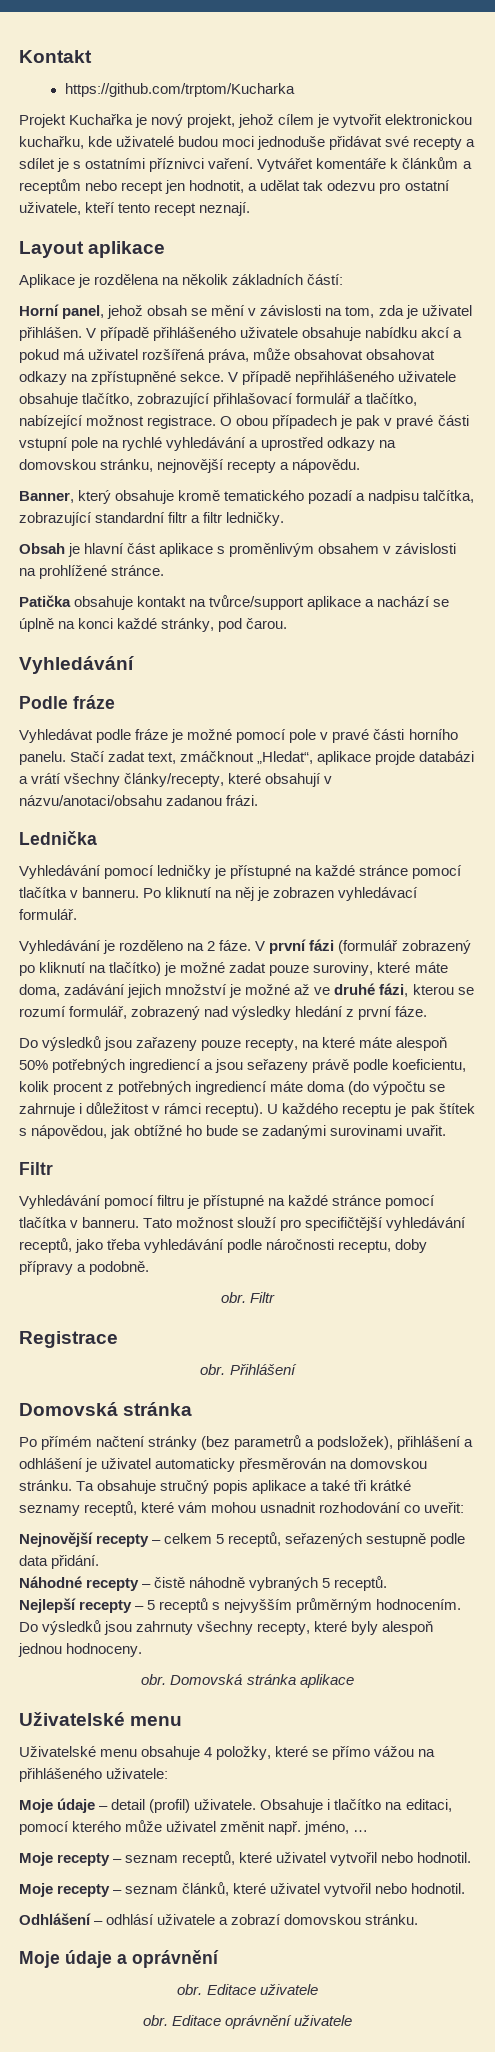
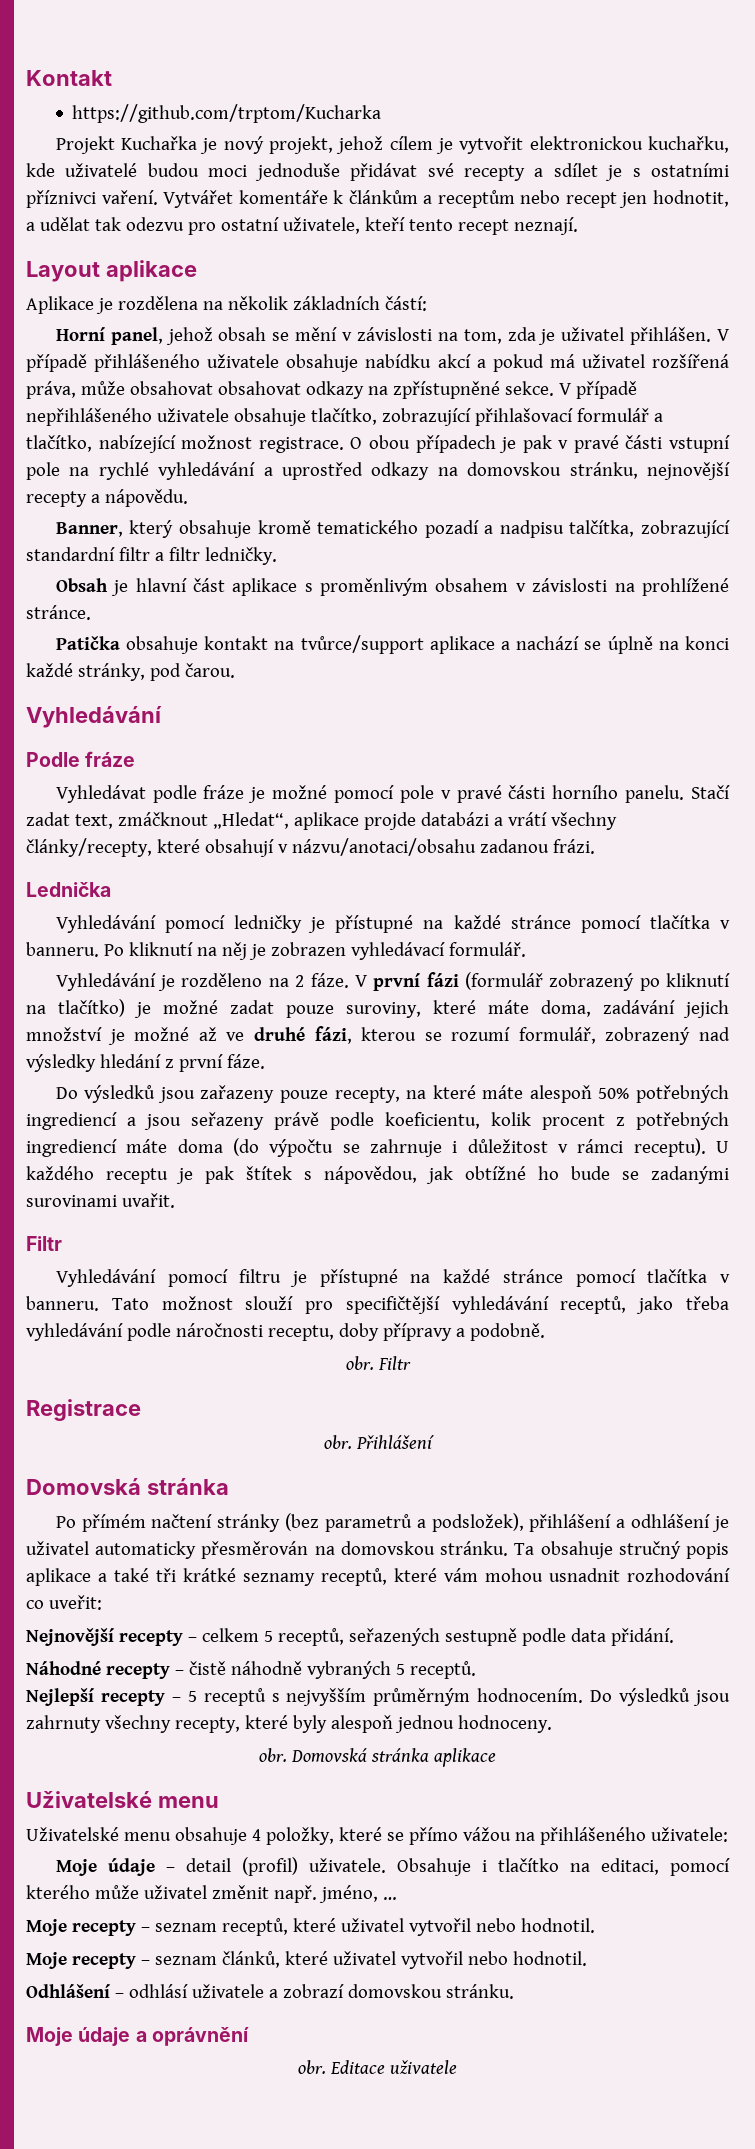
[142,2015,353,2029] // obr. Editace oprávnění uživatele -> (457, 2067) none

